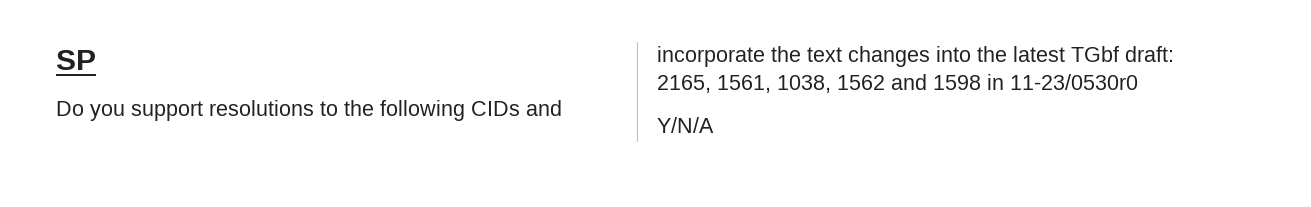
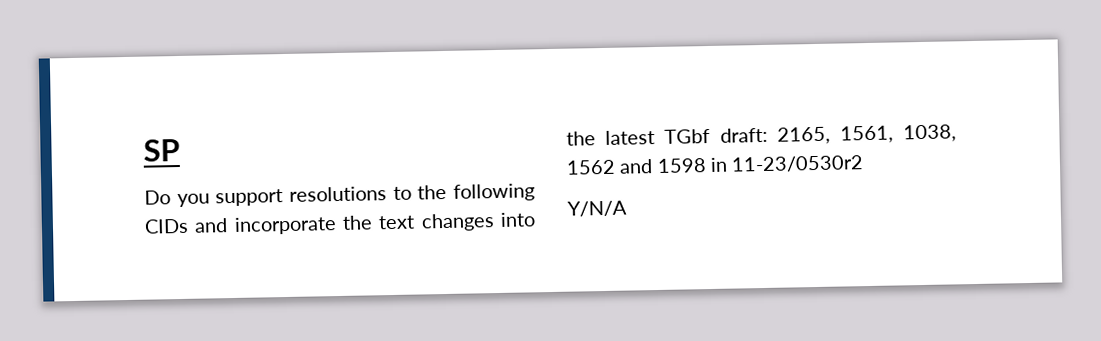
[1010,74,1138,90] 11-23/0530r0 -> [731,155,865,173] 11-23/0530r2

